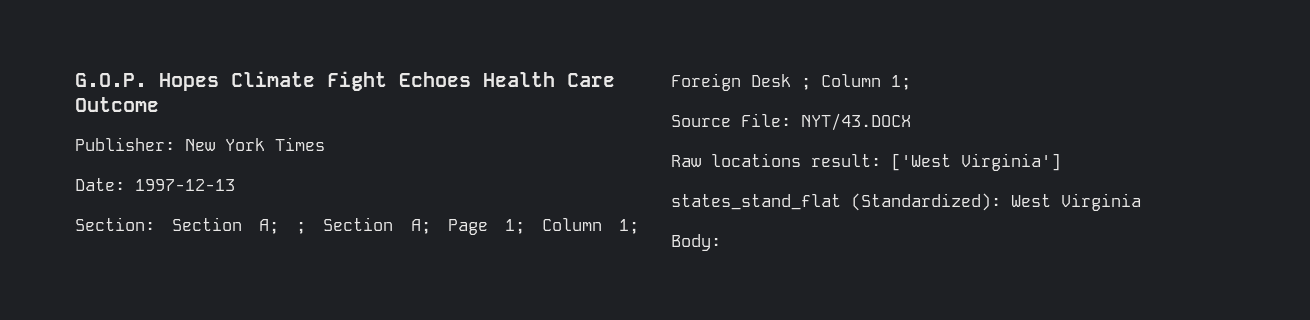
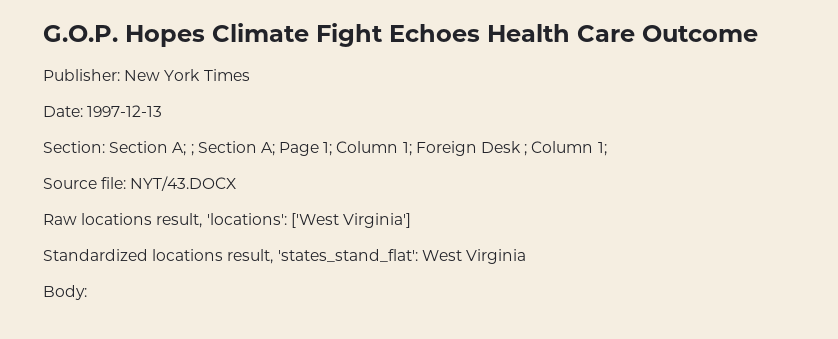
[741,113,791,127] File: -> [101,177,127,189] file:
[811,154,881,167] result: -> [156,213,287,228] result, 'locations':
[671,193,1001,211] states_stand_flat (Standardized): -> [43,249,418,264] Standardized locations result, 'states_stand_flat':

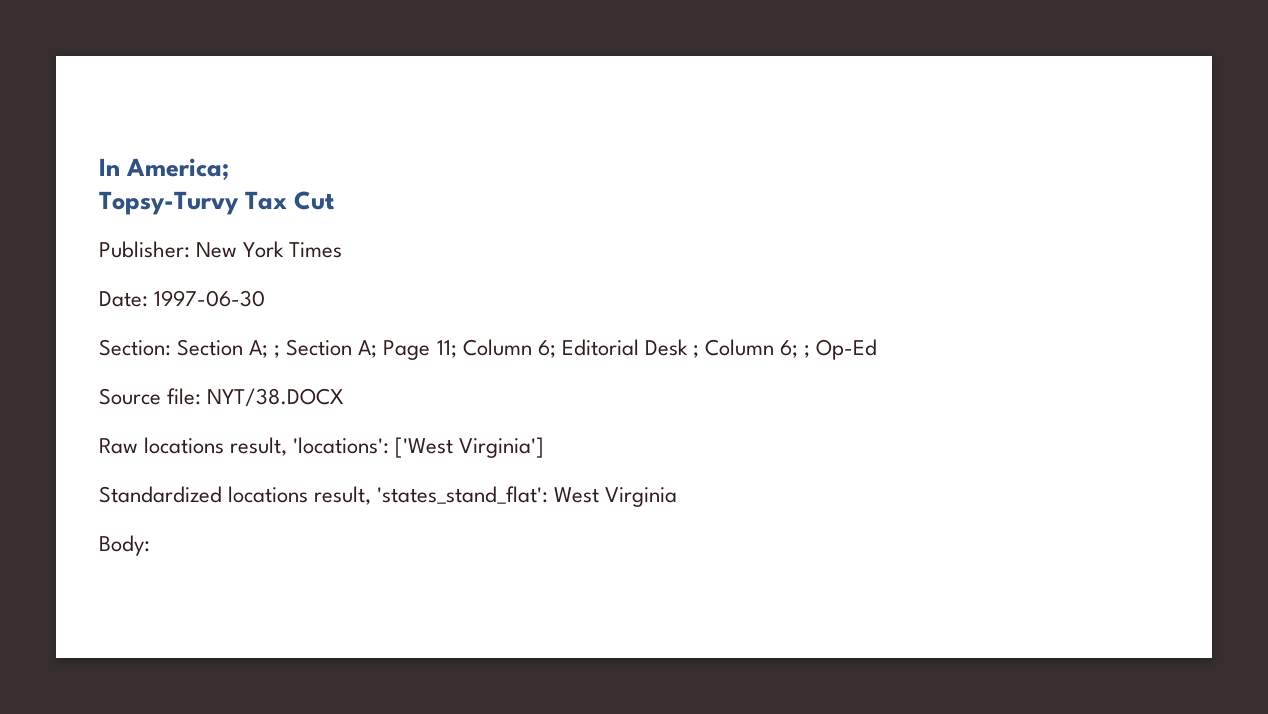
[43,23,758,47] G.O.P. Hopes Climate Fight Echoes Health Care Outcome -> [99,158,230,180] [99,191,336,215] In America; // Topsy-Turvy Tax Cut
[87,105,163,117] 1997-12-13 -> [154,290,266,307] 1997-06-30
[323,141,607,156] 1; Column 1; Foreign Desk ; Column 1; -> [436,339,878,360] 11; Column 6; Editorial Desk ; Column 6; ; Op-Ed
[130,176,237,191] NYT/43.DOCX -> [207,388,345,407] NYT/38.DOCX

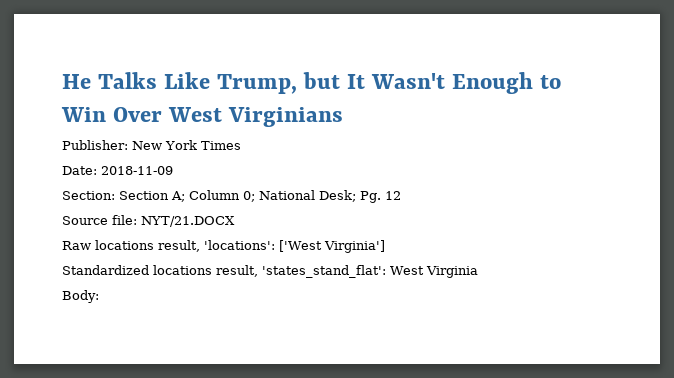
[99,158,230,180] [99,191,336,215] In America; // Topsy-Turvy Tax Cut -> [62,72,562,94] [61,107,344,127] He Talks Like Trump, but It Wasn't Enough to Win Over West Virginians
[154,290,266,307] 1997-06-30 -> [101,166,173,175] 2018-11-09
[274,339,878,360] ; Section A; Page 11; Column 6; Editorial Desk ; Column 6; ; Op-Ed -> [189,190,401,203] Column 0; National Desk; Pg. 12
[207,388,345,407] NYT/38.DOCX -> [141,216,235,227] NYT/21.DOCX

